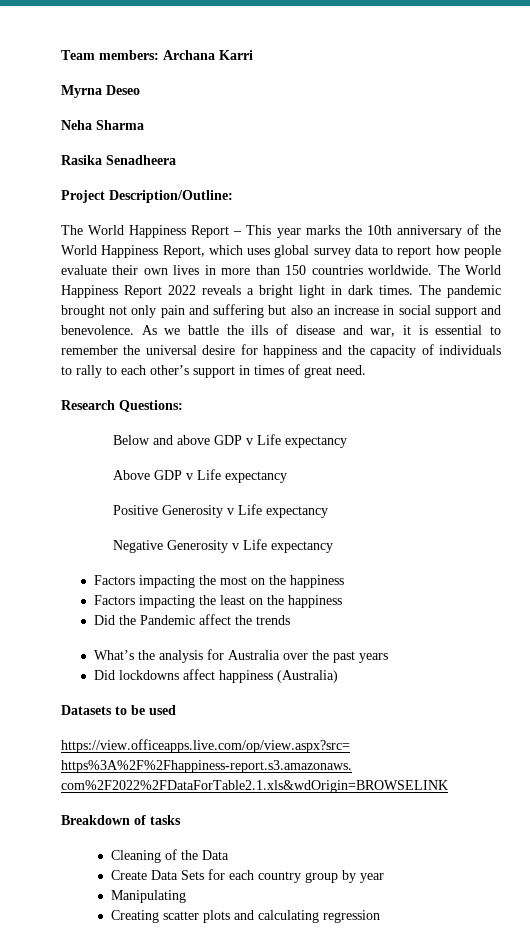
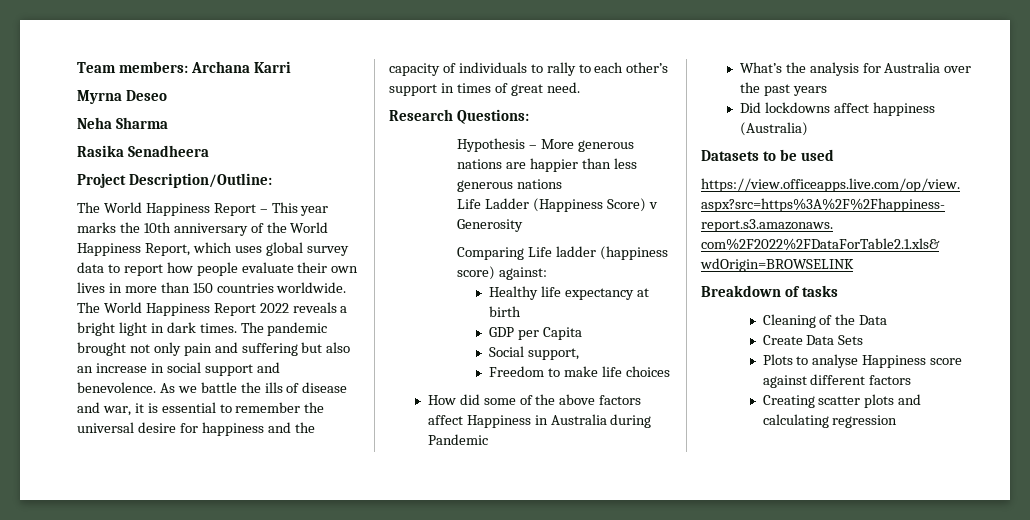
[112,434,347,448] [112,469,287,483] [112,504,328,518] [112,539,333,553] [93,575,344,588] [93,595,342,608] [93,614,290,625] Below and above GDP v Life expectancy // Above GDP v Life expectancy // Positive Generosity v Life expectancy // Negative Generosity v Life expectancy // Factors impacting the most on the happiness // Factors impacting the least on the happiness // Did the Pandemic affect the trends -> [457,138,635,152] [457,158,638,172] [457,179,563,192] [457,198,659,212] [457,219,524,232] [457,246,669,260] [457,266,548,280] [489,286,649,300] [489,306,522,317] [489,327,583,340] [489,346,580,360] [489,366,670,377] [427,394,642,405] [427,414,652,428] [427,434,488,445] Hypothesis – More generous nations are happier than less generous nations // Life Ladder (Happiness Score) v Generosity // Comparing Life ladder (happiness score) against: // Healthy life expectancy at birth // GDP per Capita // Social support, // Freedom to make life choices // How did some of the above factors affect Happiness in Australia during Pandemic
[207,869,384,883] [110,890,186,903] for each country group by year // Manipulating -> [762,354,963,368] [762,374,912,388] // Plots to analyse Happiness score against different factors

